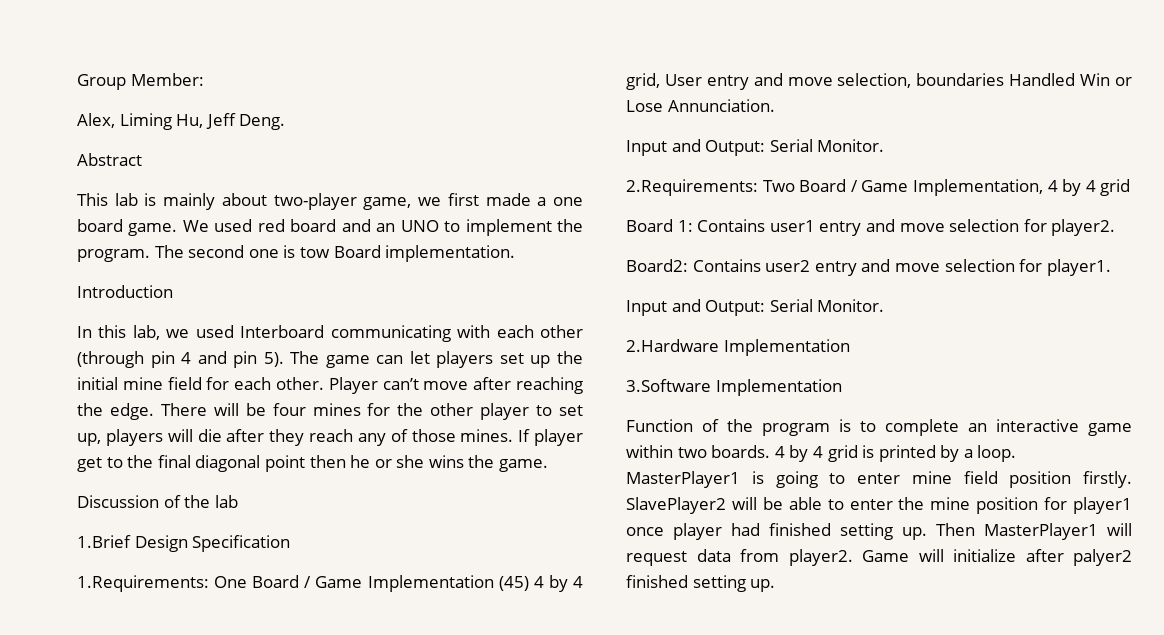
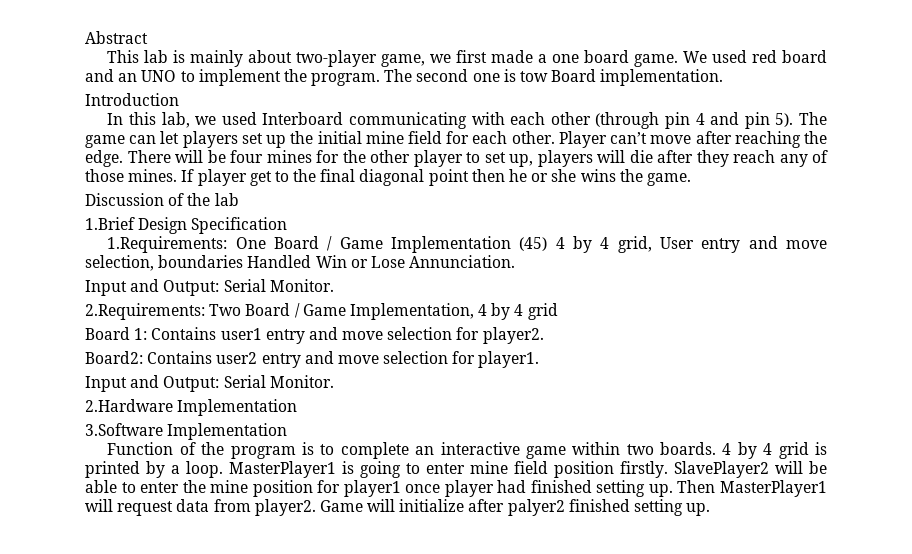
[77,73,204,90] [77,113,286,130] Group Member: // Alex, Liming Hu, Jeff Deng. // -> (85, 37) none

